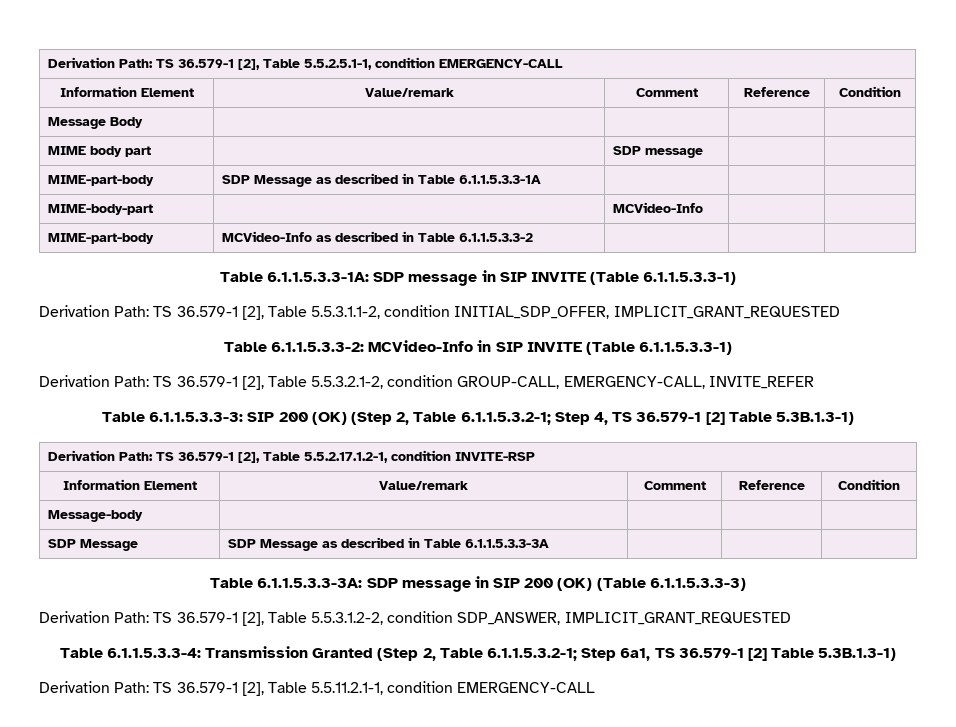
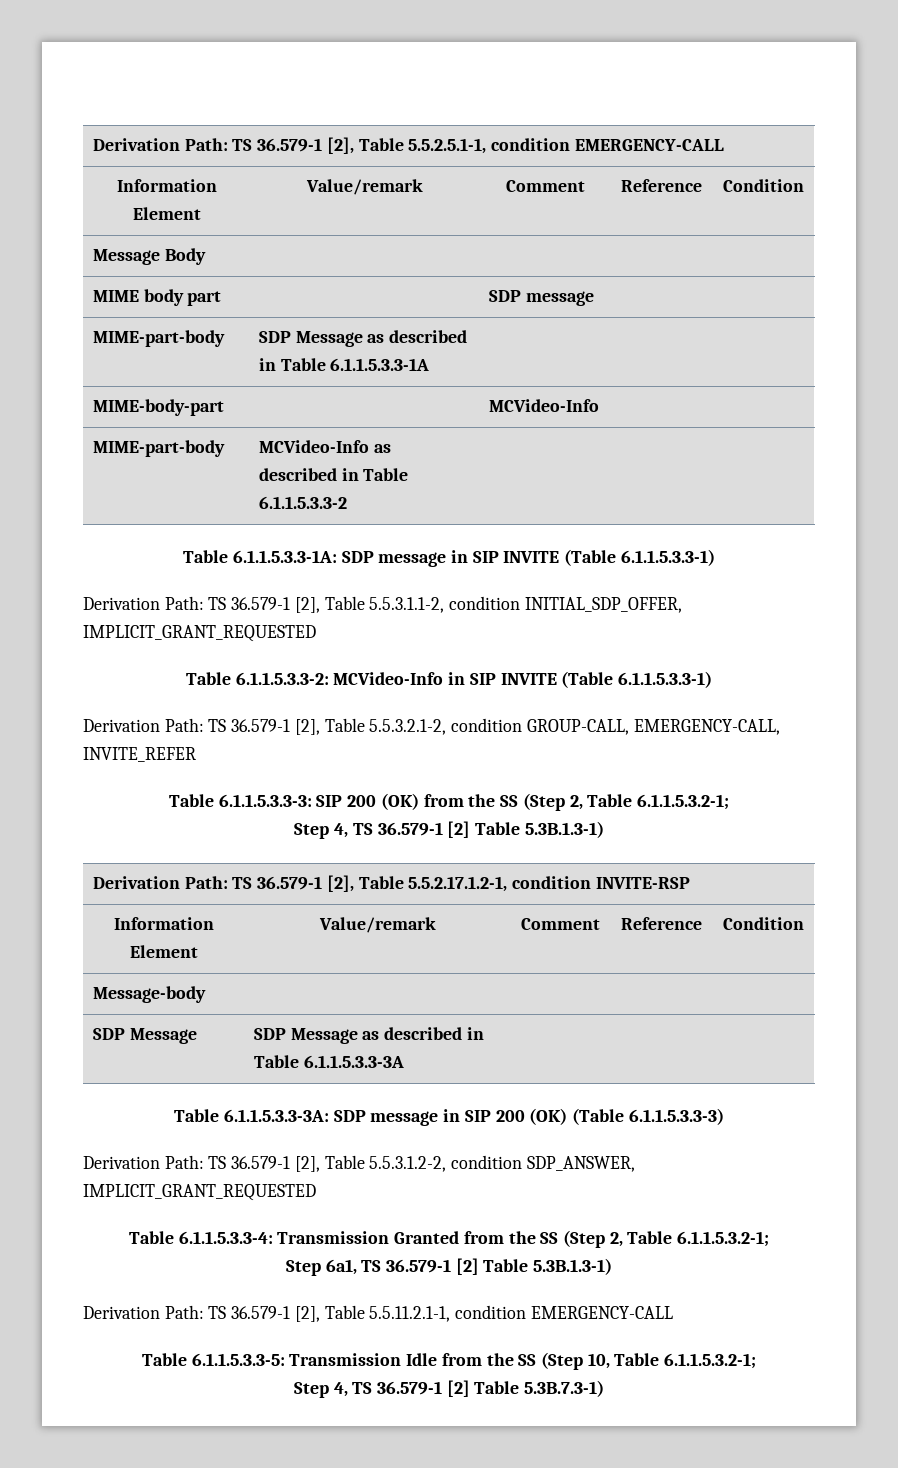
[351,412,551,425] (Step 2, Table 6.1.1.5.3.2-1; -> [423,793,729,811] from the SS (Step 2, Table 6.1.1.5.3.2-1; //
[377,648,577,661] (Step 2, Table 6.1.1.5.3.2-1; -> [463,1230,770,1248] from the SS (Step 2, Table 6.1.1.5.3.2-1; //
(596, 687) none -> [141,1352,757,1370] [293,1380,605,1398] // Table 6.1.1.5.3.3-5: Transmission Idle from the SS (Step 10, Table 6.1.1.5.3.2-1; // Step 4, TS 36.579-1 [2] Table 5.3B.7.3-1)

